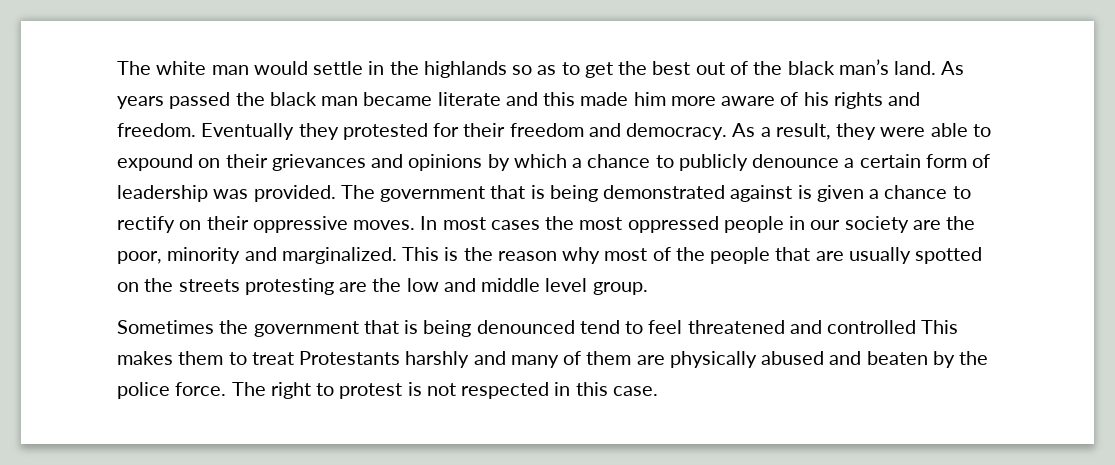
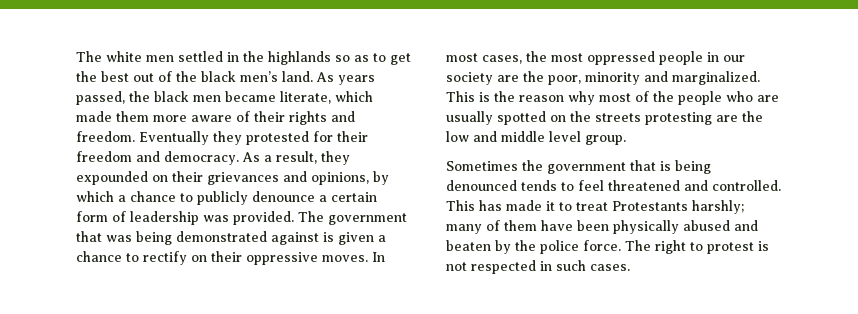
[211,61,364,75] man would settle -> [146,51,223,62] men settled
[838,59,889,75] man’s -> [240,71,278,82] men’s
[169,92,666,109] passed the black man became literate and this made him -> [76,91,373,105] [76,111,149,122] passed, the black men became literate, which made them
[803,92,829,106] his -> [254,111,285,122] their
[880,123,991,137] [117,154,193,171] were able to expound -> [76,171,148,185] expounded
[408,154,483,171] opinions -> [311,172,369,185] opinions,
[530,185,545,199] is -> [106,235,132,242] was
[490,220,540,230] cases -> [482,55,522,64] cases,
[775,247,811,261] that -> [726,91,753,102] who
[579,320,620,334] tend -> [521,180,557,191] tends
[827,320,959,334] [117,351,224,365] controlled This makes them -> [712,180,781,191] [446,200,555,211] controlled. This has made it
[405,351,506,368] harshly and -> [692,200,744,214] harshly;
[636,355,665,365] are -> [541,220,609,231] have been
[575,382,658,396] this case. -> [556,260,630,271] such cases.

